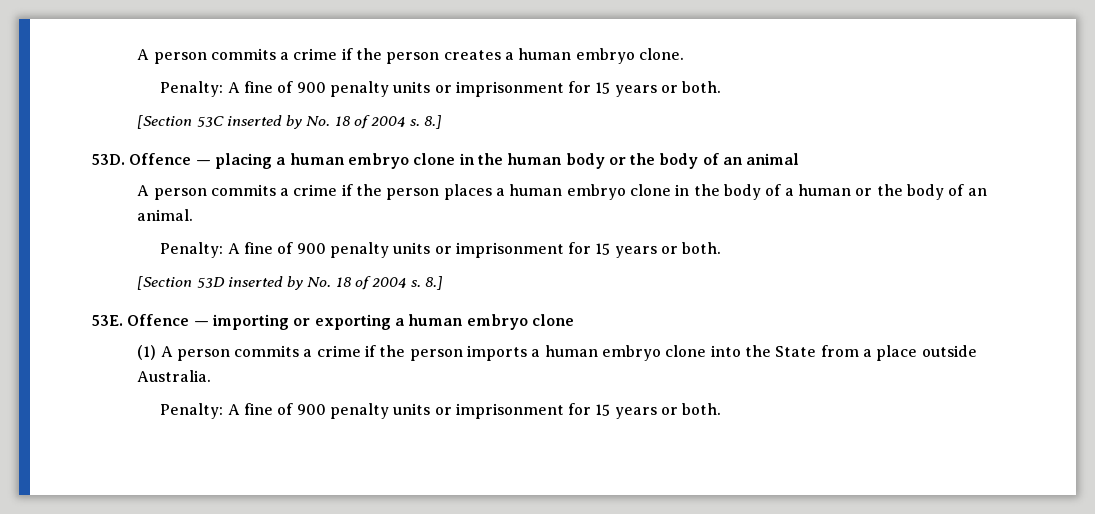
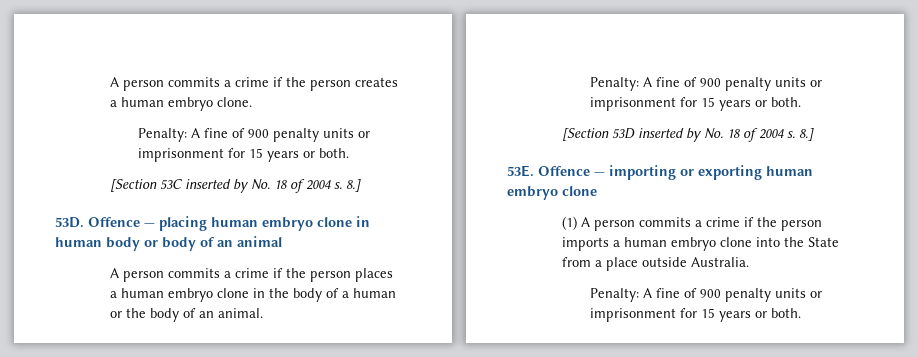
[276,153,503,169] a human embryo clone in the -> [211,216,370,231] human embryo clone in
[630,153,656,165] the -> (158, 243) none
[394,318,405,326] a -> (762, 172) none

